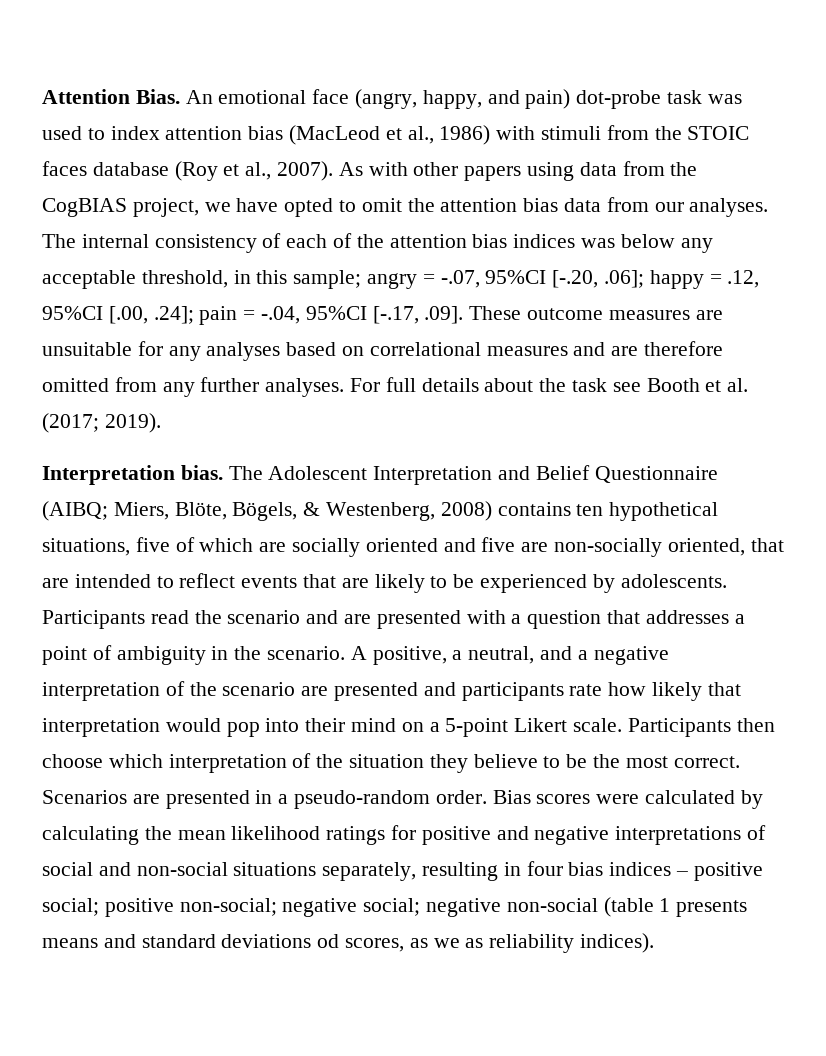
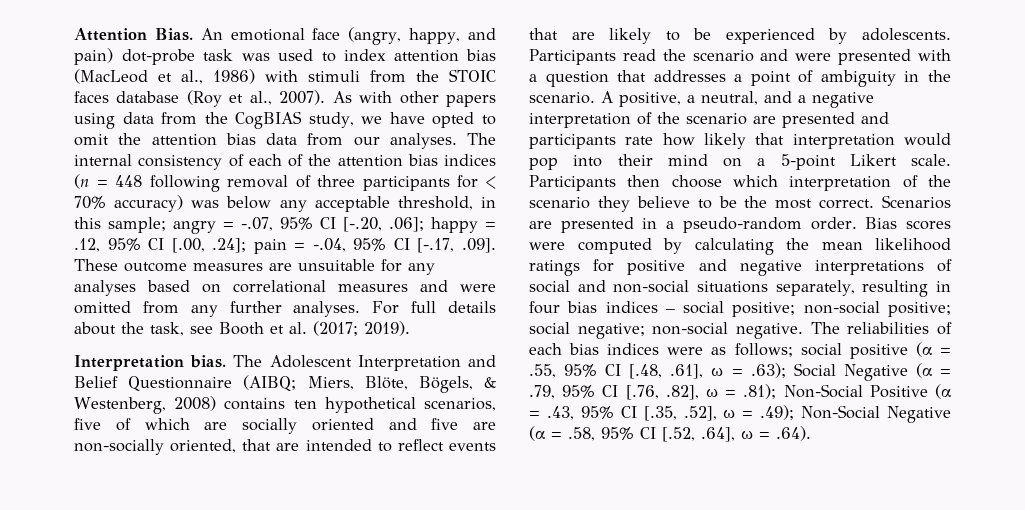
[132,198,199,217] project, -> [308,112,354,128] study,
(576, 241) none -> [74,174,496,192] [74,195,184,212] (n = 448 following removal of three participants for < 70% accuracy)
[485,270,547,284] 95%CI -> [280,217,336,230] 95% CI
[42,306,103,320] 95%CI -> [107,238,165,251] 95% CI
[305,306,367,320] 95%CI -> [353,238,410,251] 95% CI
[611,341,724,356] are therefore -> [460,284,496,292] were
[572,378,608,392] task -> [150,322,184,336] task,
[42,538,130,556] situations, -> [424,398,496,411] scenarios,
[344,614,372,624] are -> [795,53,832,61] were
[349,754,425,768] situation -> [529,197,590,209] scenario
[645,790,736,804] calculated -> [577,238,652,254] computed
[693,862,763,881] [42,897,748,917] [42,933,655,953] positive social; positive non-social; negative social; negative non-social (table 1 presents means and standard deviations od scores, as we as reliability indices). -> [683,301,951,317] [529,322,952,339] [529,342,951,359] [529,363,951,381] [529,384,951,400] [529,405,951,423] [529,426,811,442] social positive; non-social positive; social negative; non-social negative. The reliabilities of each bias indices were as follows; social positive (α = .55, 95% CI [.48, .61], ω = .63); Social Negative (α = .79, 95% CI [.76, .82], ω = .81); Non-Social Positive (α = .43, 95% CI [.35, .52], ω = .49); Non-Social Negative (α = .58, 95% CI [.52, .64], ω = .64).

